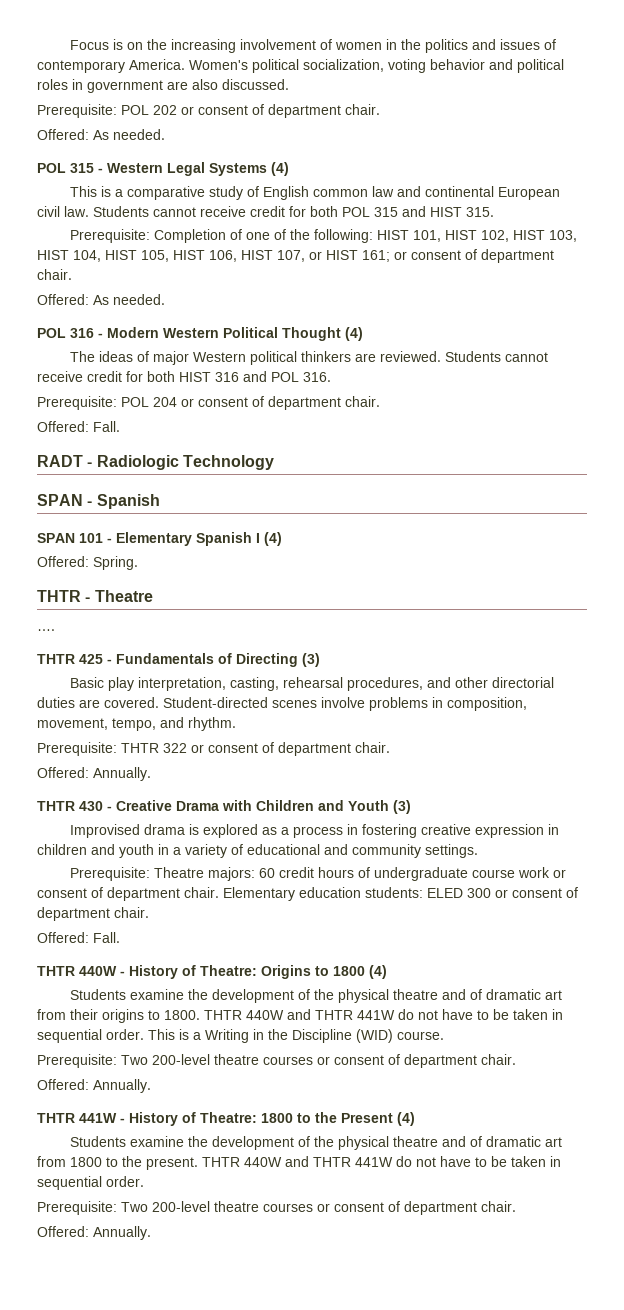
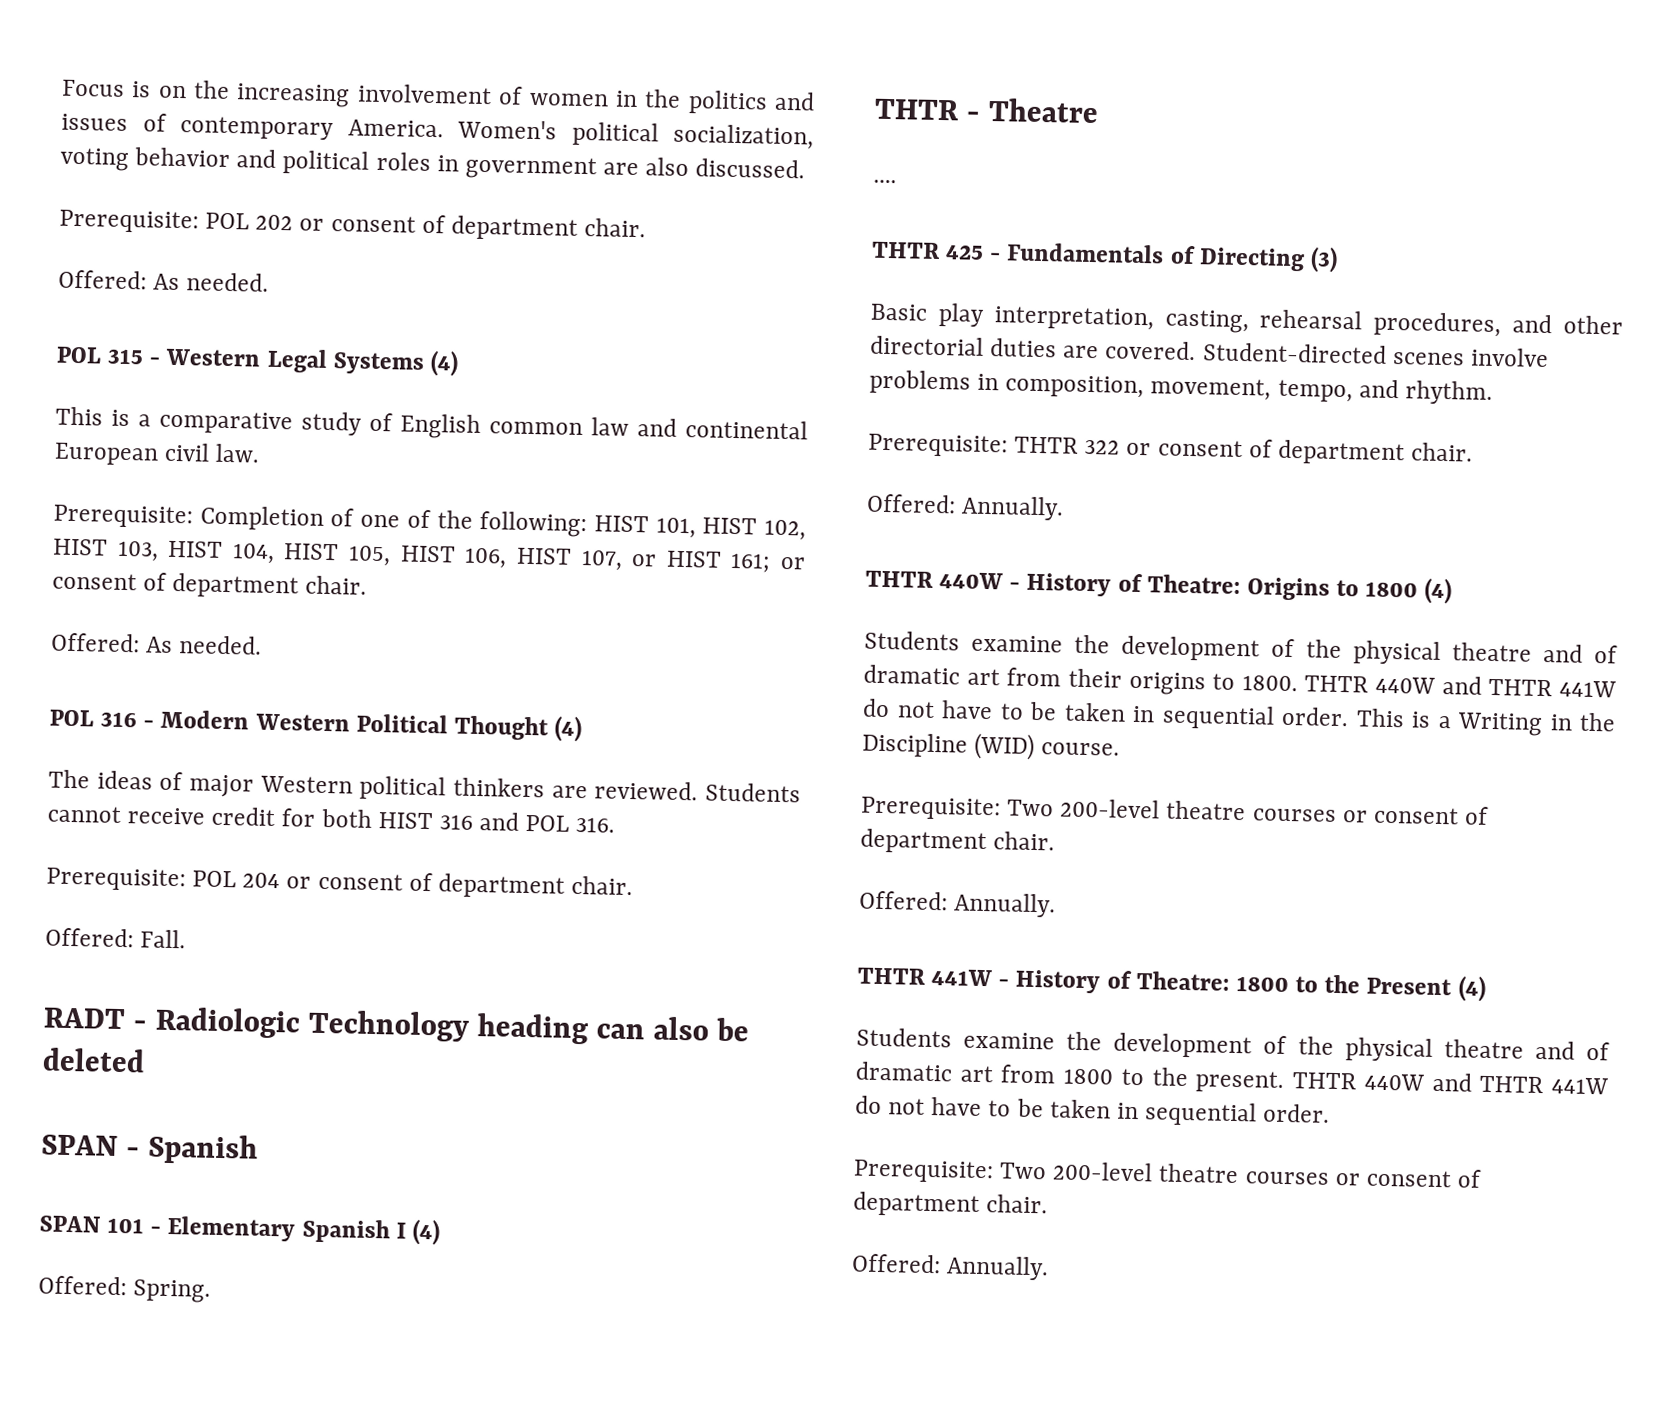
[93,206,494,217] Students cannot receive credit for both POL 315 and HIST 315. -> (261, 453) none
(274, 462) none -> [477,1013,750,1045] [42,1047,145,1073] heading can also be deleted
[37,800,411,814] [70,824,560,838] [37,844,478,858] [70,867,567,881] [37,887,578,901] [37,907,149,921] [37,932,120,943] // THTR 430 - Creative Drama with Children and Youth (3) // Improvised drama is explored as a process in fostering creative expression in children and youth in a variety of educational and community settings. // Prerequisite: Theatre majors: 60 credit hours of undergraduate course work or consent of department chair. Elementary education students: ELED 300 or consent of department chair. // Offered: Fall. -> (1065, 508) none

